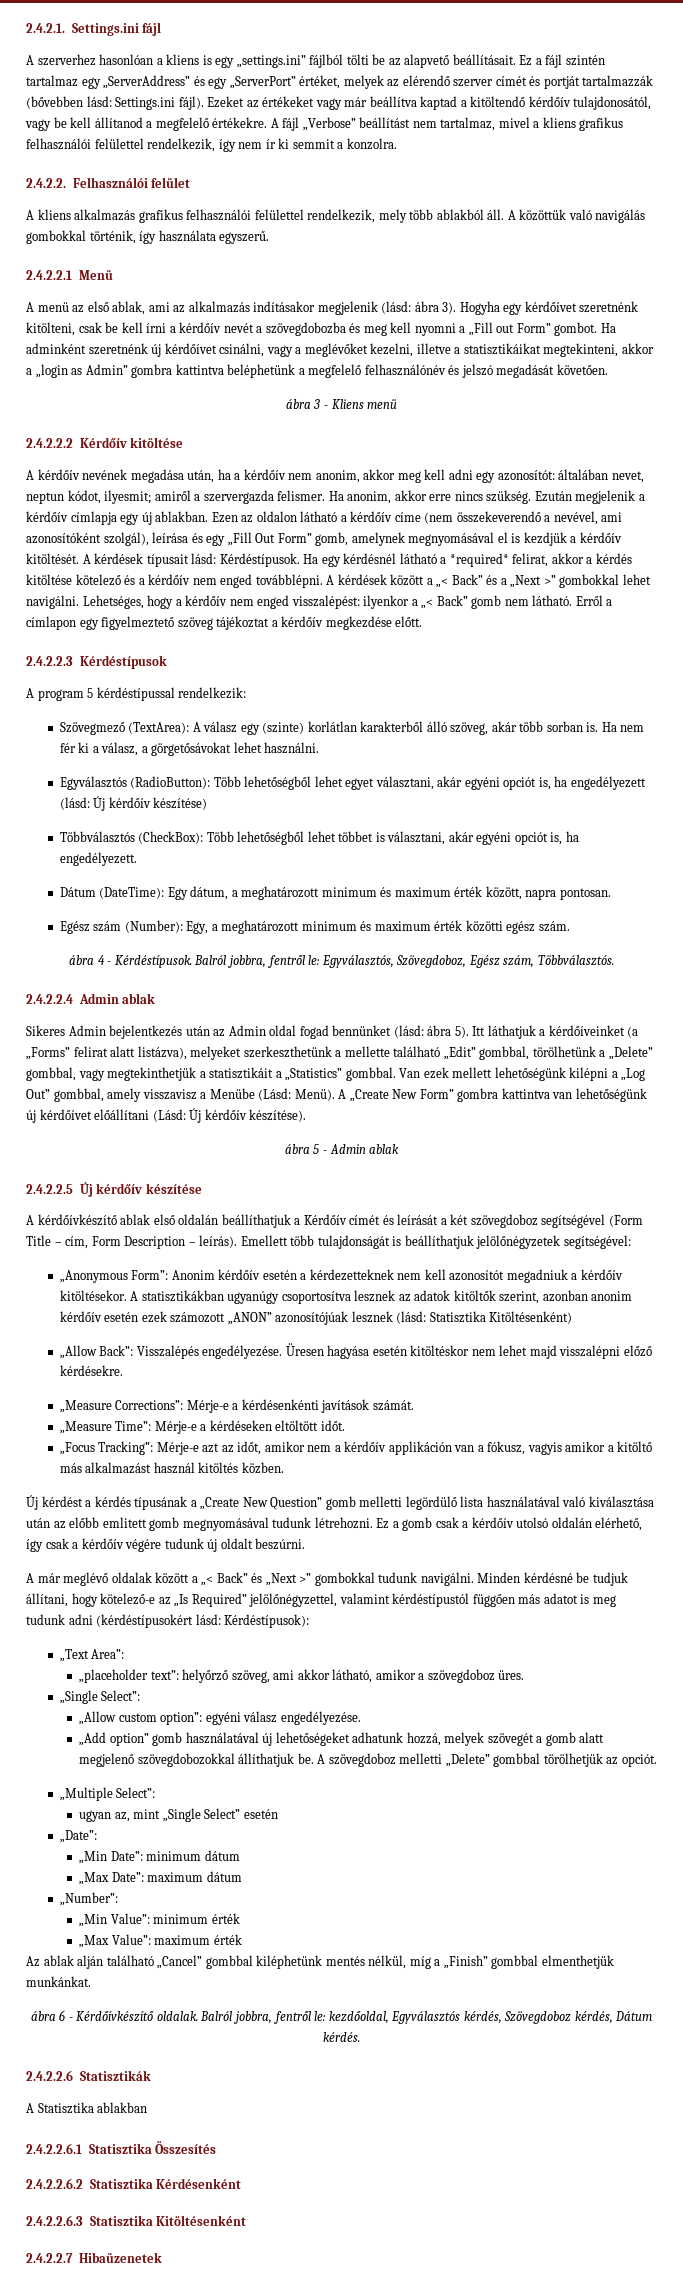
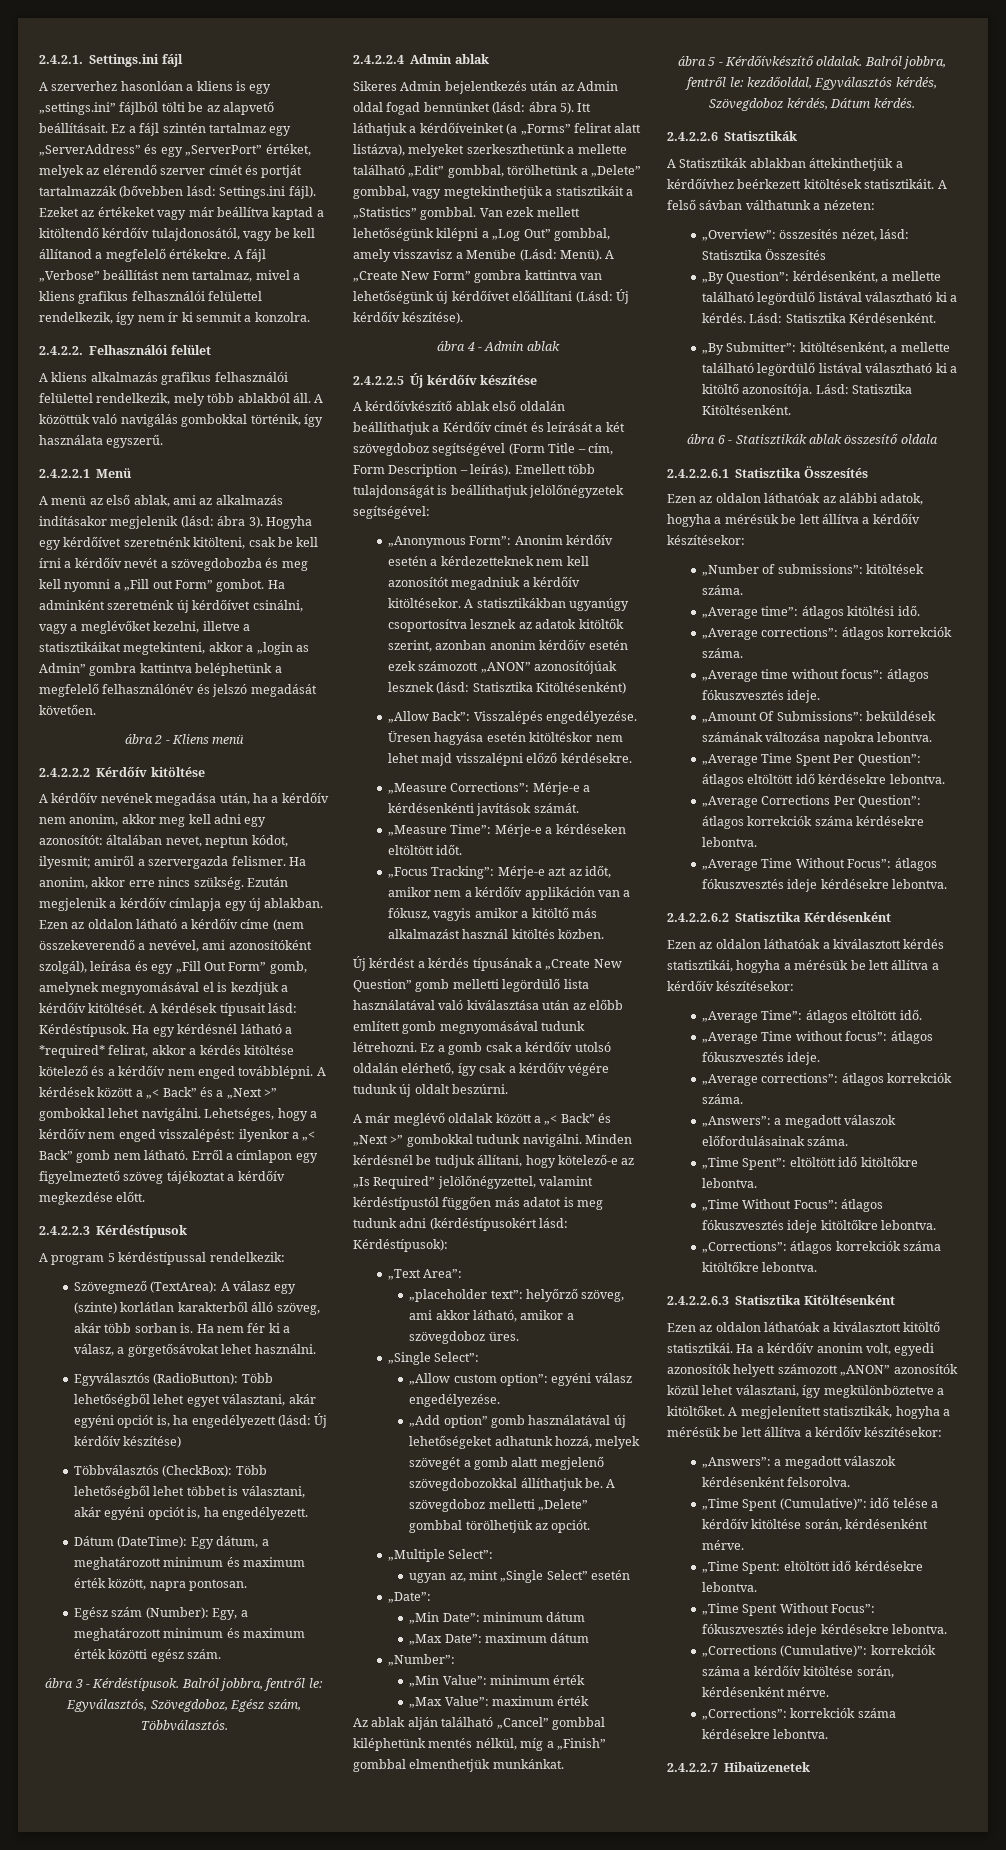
[313,399,321,409] 3 -> [154,735,163,744] 2
[97,955,105,965] 4 -> [74,1679,83,1688] 3
[313,1144,320,1154] 5 -> [466,342,475,351] 4
[102,1517,147,1528] emlitett -> [353,1021,400,1031] említett
[523,1572,573,1583] kérdésné -> [353,1155,413,1165] kérdésnél
[59,2010,66,2021] 6 -> [708,57,716,66] 5
[37,2102,148,2114] [26,2141,217,2154] [26,2178,242,2189] [26,2215,247,2226] Statisztika ablakban // 2.4.2.2.6.1 Statisztika Összesítés // 2.4.2.2.6.2 Statisztika Kérdésenként // 2.4.2.2.6.3 Statisztika Kitöltésenként -> [679,158,903,171] [667,178,947,189] [667,199,875,210] [702,229,910,241] [702,249,827,260] [702,271,941,284] [702,291,957,305] [702,313,937,323] [702,342,950,355] [702,362,957,376] [702,383,913,397] [702,405,792,415] [687,433,938,444] [667,466,868,478] [667,493,924,505] [667,513,920,527] [667,535,745,545] [702,564,925,576] [702,585,744,595] [702,605,920,619] [702,627,953,640] [702,648,744,658] [702,669,929,682] [702,690,821,703] [702,711,937,723] [702,732,933,745] [702,753,921,766] [702,773,945,787] [702,795,922,808] [702,816,925,829] [702,837,758,847] [702,858,937,871] [702,879,948,892] [667,912,891,922] [667,939,945,949] [667,960,939,973] [667,980,795,991] [702,1009,922,1023] [702,1031,933,1044] [702,1052,821,1065] [702,1073,953,1086] [702,1094,744,1104] [702,1115,897,1128] [702,1135,849,1146] [702,1156,918,1170] [702,1178,758,1188] [702,1199,884,1212] [702,1219,937,1233] [702,1241,942,1254] [702,1261,818,1272] [667,1295,895,1305] [667,1321,941,1332] [667,1342,935,1356] [667,1364,958,1377] [667,1385,944,1398] [667,1405,950,1419] [667,1426,943,1437] [702,1456,897,1469] [702,1477,851,1487] [702,1497,938,1511] [702,1518,929,1531] [702,1540,745,1550] [702,1560,923,1574] [702,1582,758,1592] [702,1603,876,1616] [702,1624,948,1637] [702,1645,936,1657] [702,1665,894,1678] [702,1687,830,1697] [702,1708,896,1720] [702,1729,829,1739] Statisztikák ablakban áttekinthetjük a kérdőívhez beérkezett kitöltések statisztikáit. A felső sávban válthatunk a nézeten: // „Overview”: összesítés nézet, lásd: Statisztika Összesítés // „By Question”: kérdésenként, a mellette található legördülő listával választható ki a kérdés. Lásd: Statisztika Kérdésenként. // „By Submitter”: kitöltésenként, a mellette található legördülő listával választható ki a kitöltő azonosítója. Lásd: Statisztika Kitöltésenként. // ábra 6 - Statisztikák ablak összesítő oldala // 2.4.2.2.6.1 Statisztika Összesítés // Ezen az oldalon láthatóak az alábbi adatok, hogyha a mérésük be lett állítva a kérdőív készítésekor: // „Number of submissions”: kitöltések száma. // „Average time”: átlagos kitöltési idő. // „Average corrections”: átlagos korrekciók száma. // „Average time without focus”: átlagos fókuszvesztés ideje. // „Amount Of Submissions”: beküldések számának változása napokra lebontva. // „Average Time Spent Per Question”: átlagos eltöltött idő kérdésekre lebontva. // „Average Corrections Per Question”: átlagos korrekciók száma kérdésekre lebontva. // „Average Time Without Focus”: átlagos fókuszvesztés ideje kérdésekre lebontva. // 2.4.2.2.6.2 Statisztika Kérdésenként // Ezen az oldalon láthatóak a kiválasztott kérdés statisztikái, hogyha a mérésük be lett állítva a kérdőív készítésekor: // „Average Time”: átlagos eltöltött idő. // „Average Time without focus”: átlagos fókuszvesztés ideje. // „Average corrections”: átlagos korrekciók száma. // „Answers”: a megadott válaszok előfordulásainak száma. // „Time Spent”: eltöltött idő kitöltőkre lebontva. // „Time Without Focus”: átlagos fókuszvesztés ideje kitöltőkre lebontva. // „Corrections”: átlagos korrekciók száma kitöltőkre lebontva. // 2.4.2.2.6.3 Statisztika Kitöltésenként // Ezen az oldalon láthatóak a kiválasztott kitöltő statisztikái. Ha a kérdőív anonim volt, egyedi azonosítók helyett számozott „ANON” azonosítók közül lehet választani, így megkülönböztetve a kitöltőket. A megjelenített statisztikák, hogyha a mérésük be lett állítva a kérdőív készítésekor: // „Answers”: a megadott válaszok kérdésenként felsorolva. // „Time Spent (Cumulative)”: idő telése a kérdőív kitöltése során, kérdésenként mérve. // „Time Spent: eltöltött idő kérdésekre lebontva. // „Time Spent Without Focus”: fókuszvesztés ideje kérdésekre lebontva. // „Corrections (Cumulative)”: korrekciók száma a kérdőív kitöltése során, kérdésenként mérve. // „Corrections”: korrekciók száma kérdésekre lebontva.

